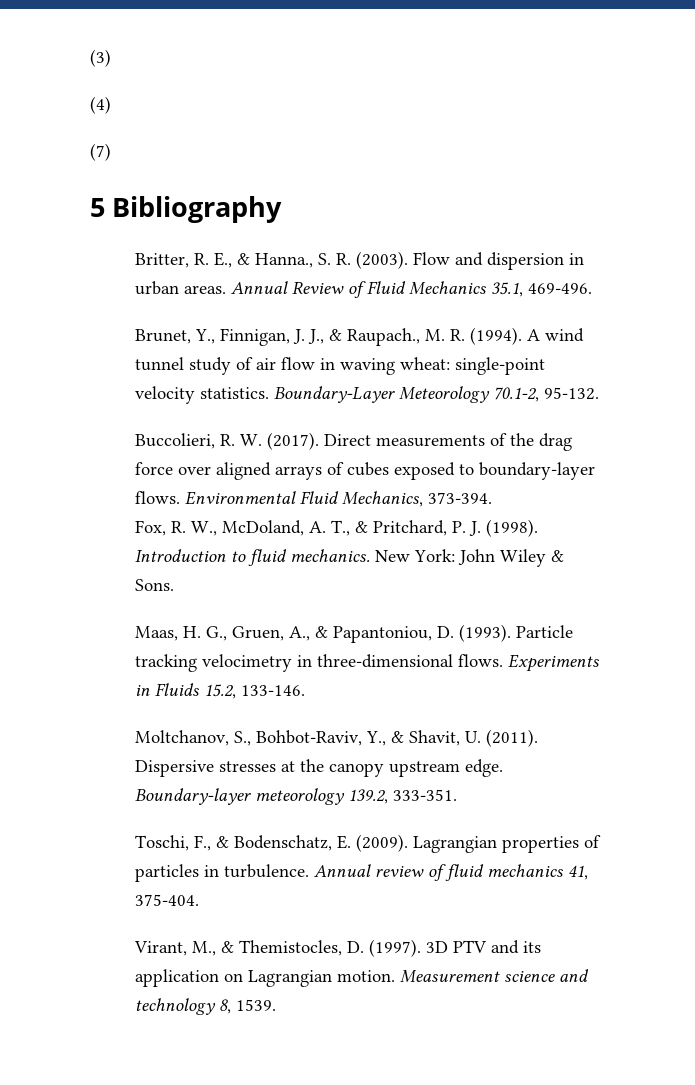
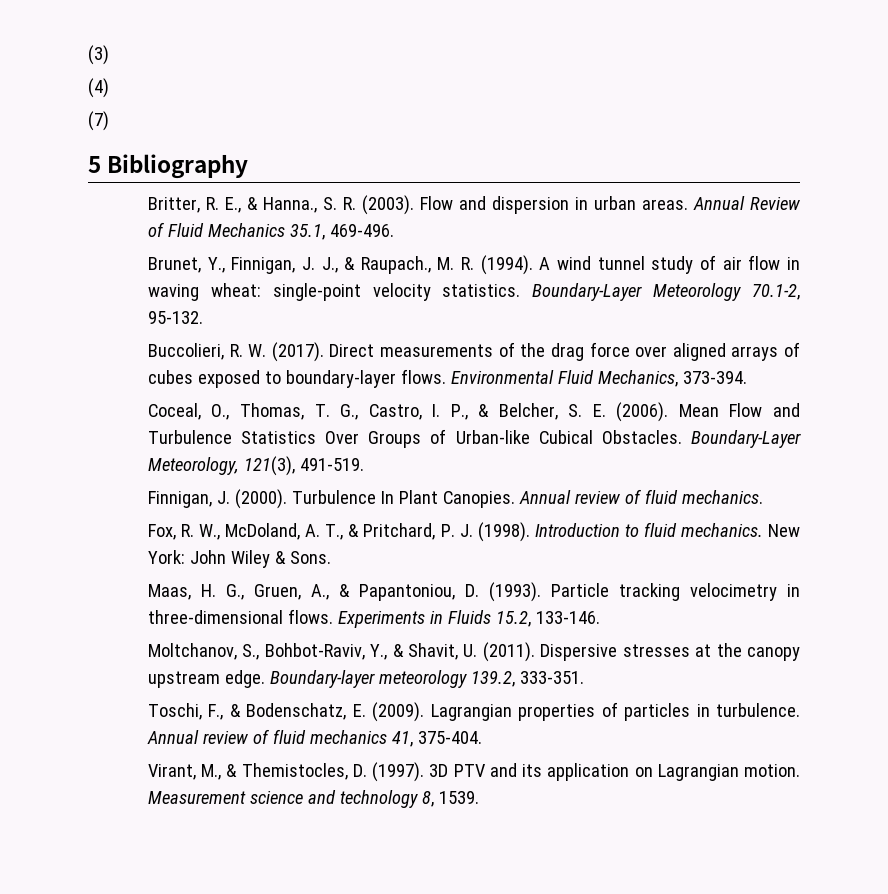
(493, 498) none -> [147,402,800,422] [147,429,801,448] [147,456,364,476] [147,489,763,509] // Coceal, O., Thomas, T. G., Castro, I. P., & Belcher, S. E. (2006). Mean Flow and Turbulence Statistics Over Groups of Urban-like Cubical Obstacles. Boundary-Layer Meteorology, 121(3), 491-519. // Finnigan, J. (2000). Turbulence In Plant Canopies. Annual review of fluid mechanics.

